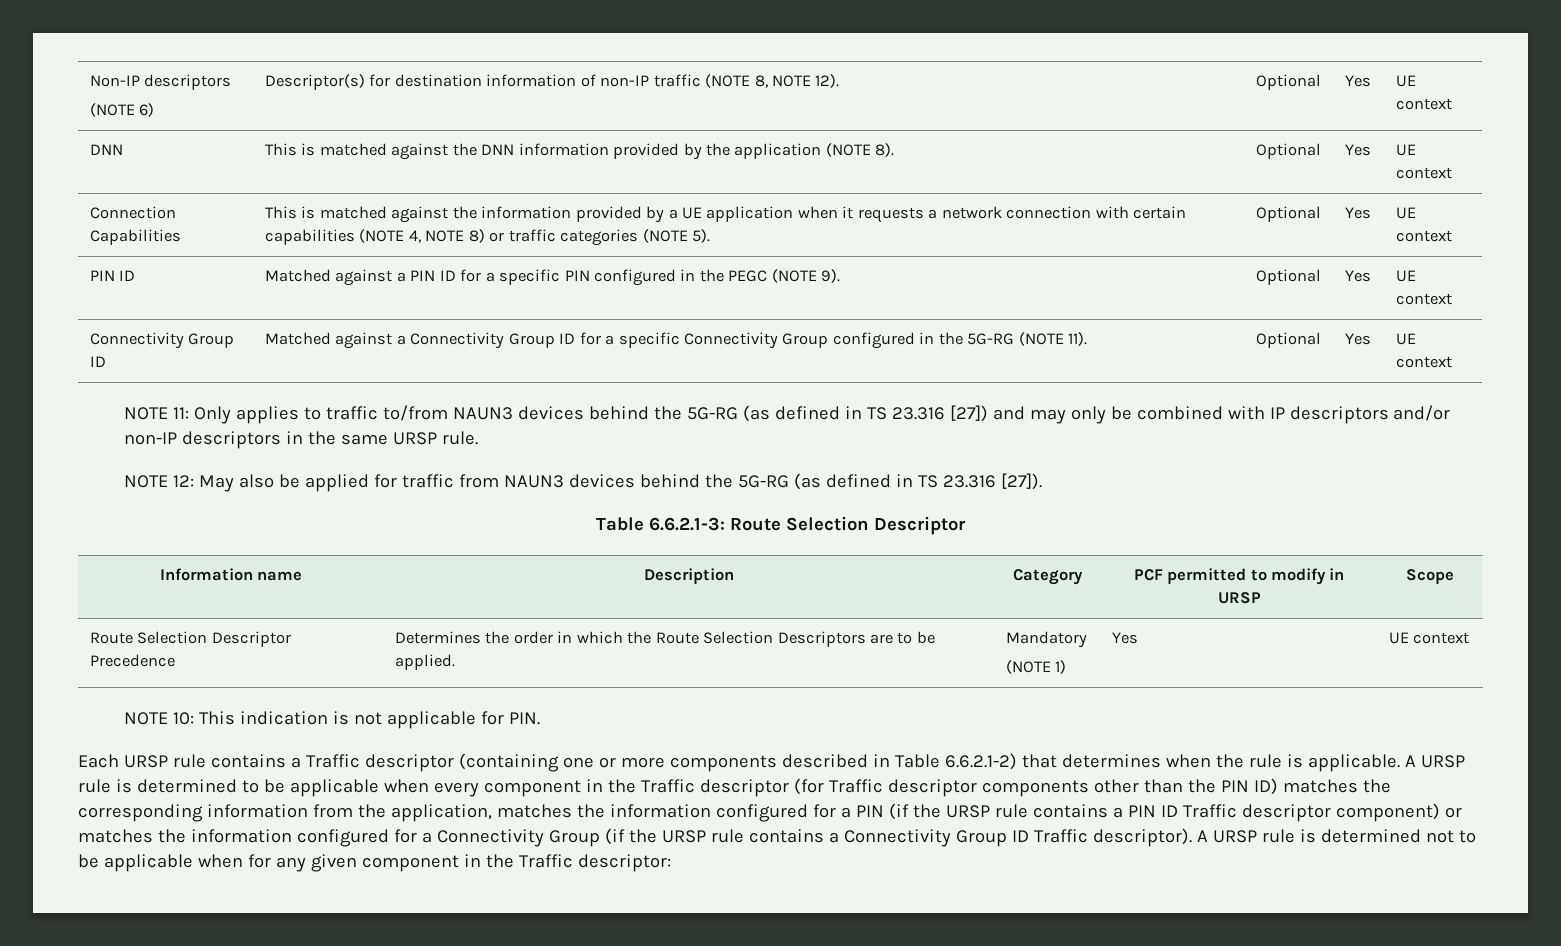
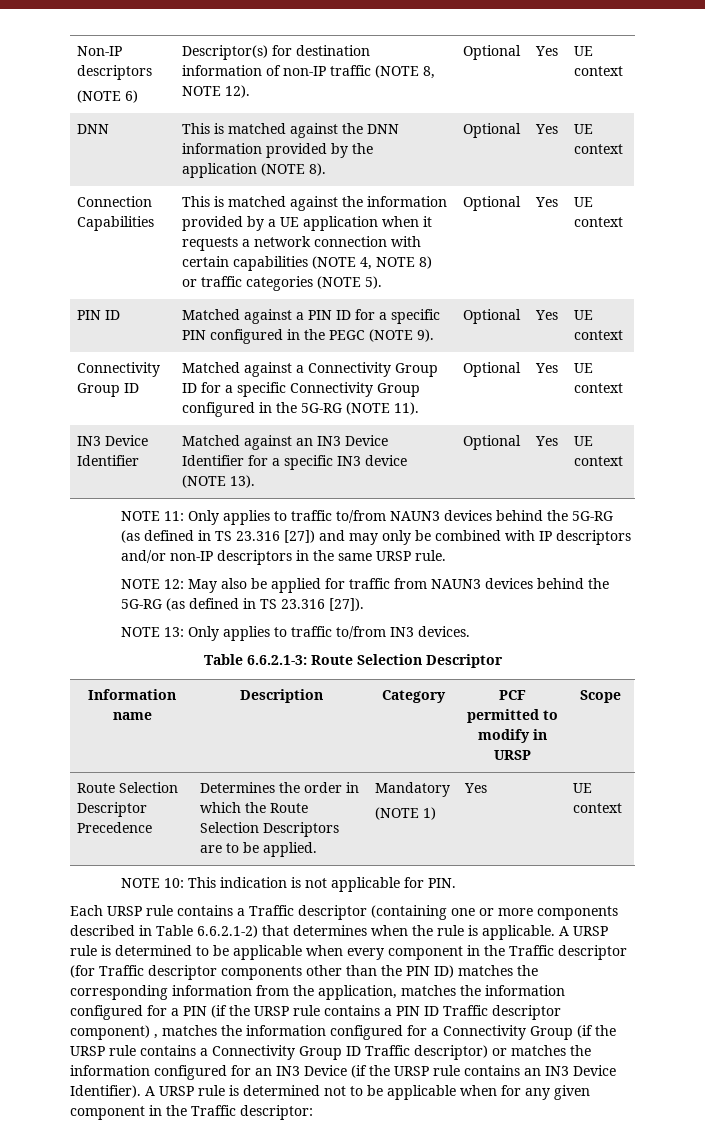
(1452, 362) none -> [77,435,149,446] [77,455,140,466] [182,435,389,450] [182,455,408,470] [182,475,256,488] [463,435,522,450] [535,436,559,446] [574,436,594,446] [574,456,624,466] // IN3 Device Identifier | Matched against an IN3 Device Identifier for a specific IN3 device (NOTE 13). | Optional | Yes | UE context
(1042, 481) none -> [121,626,471,641] // NOTE 13: Only applies to traffic to/from IN3 devices.
[1444,807,1462,818] or -> [154,1034,158,1039] ,
[1092,828,1192,847] descriptor). -> [414,1045,591,1060] [70,1065,616,1080] [70,1085,141,1098] descriptor) or matches the information configured for an IN3 Device (if the URSP rule contains an IN3 Device Identifier).

